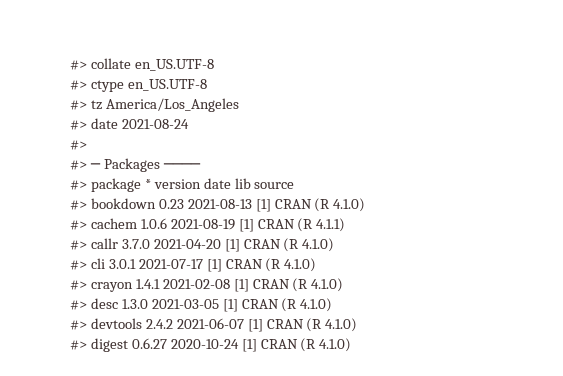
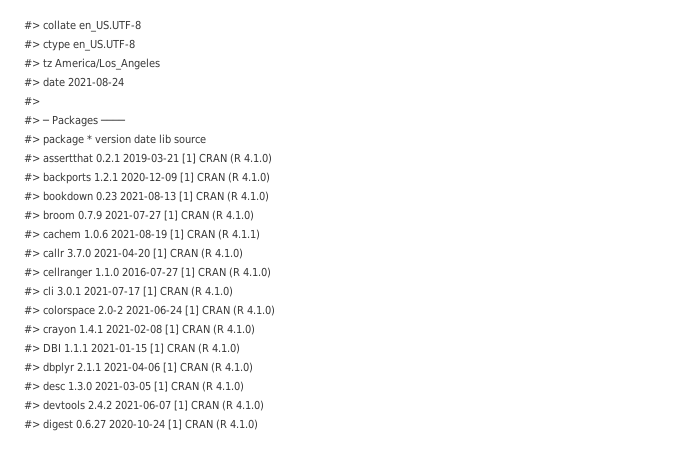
(295, 185) none -> [24,153,272,164] [24,172,270,184] // #> assertthat 0.2.1 2019-03-21 [1] CRAN (R 4.1.0) // #> backports 1.2.1 2020-12-09 [1] CRAN (R 4.1.0)
(366, 205) none -> [24,210,254,221] // #> broom 0.7.9 2021-07-27 [1] CRAN (R 4.1.0)
(335, 245) none -> [24,267,271,279] // #> cellranger 1.1.0 2016-07-27 [1] CRAN (R 4.1.0)
(317, 265) none -> [24,305,275,317] // #> colorspace 2.0-2 2021-06-24 [1] CRAN (R 4.1.0)
(344, 285) none -> [24,343,240,354] [24,362,253,374] // #> DBI 1.1.1 2021-01-15 [1] CRAN (R 4.1.0) // #> dbplyr 2.1.1 2021-04-06 [1] CRAN (R 4.1.0)

